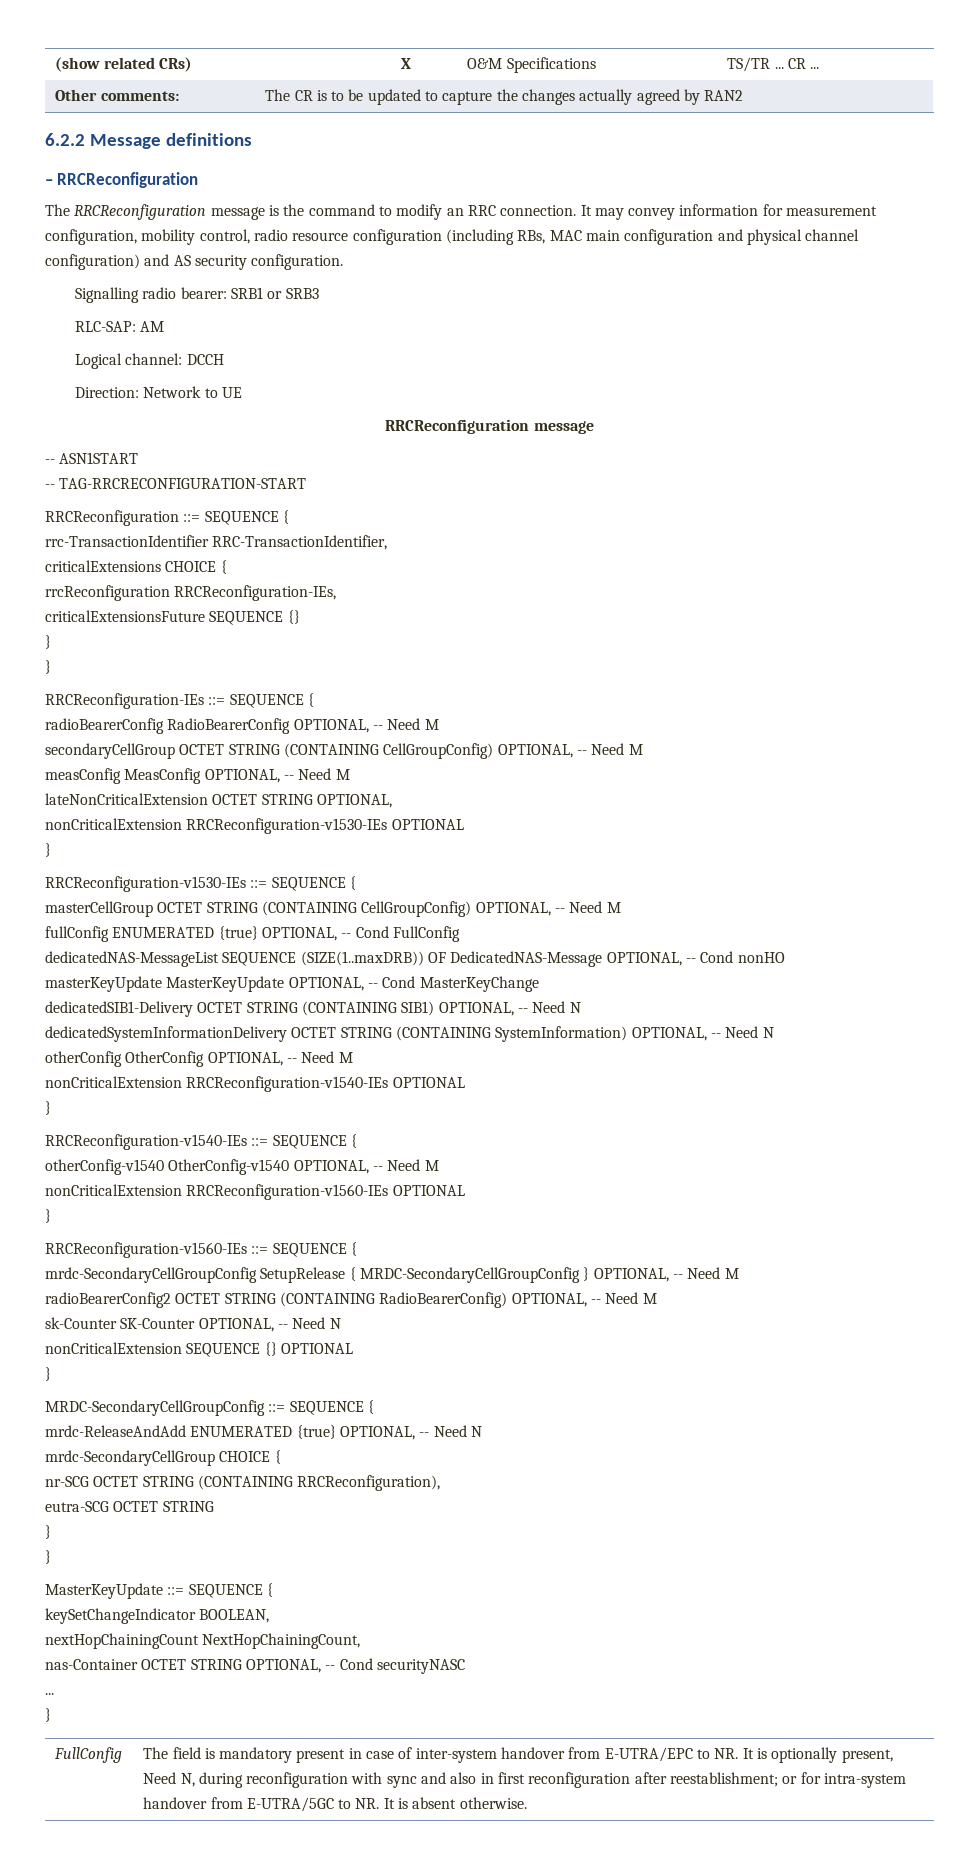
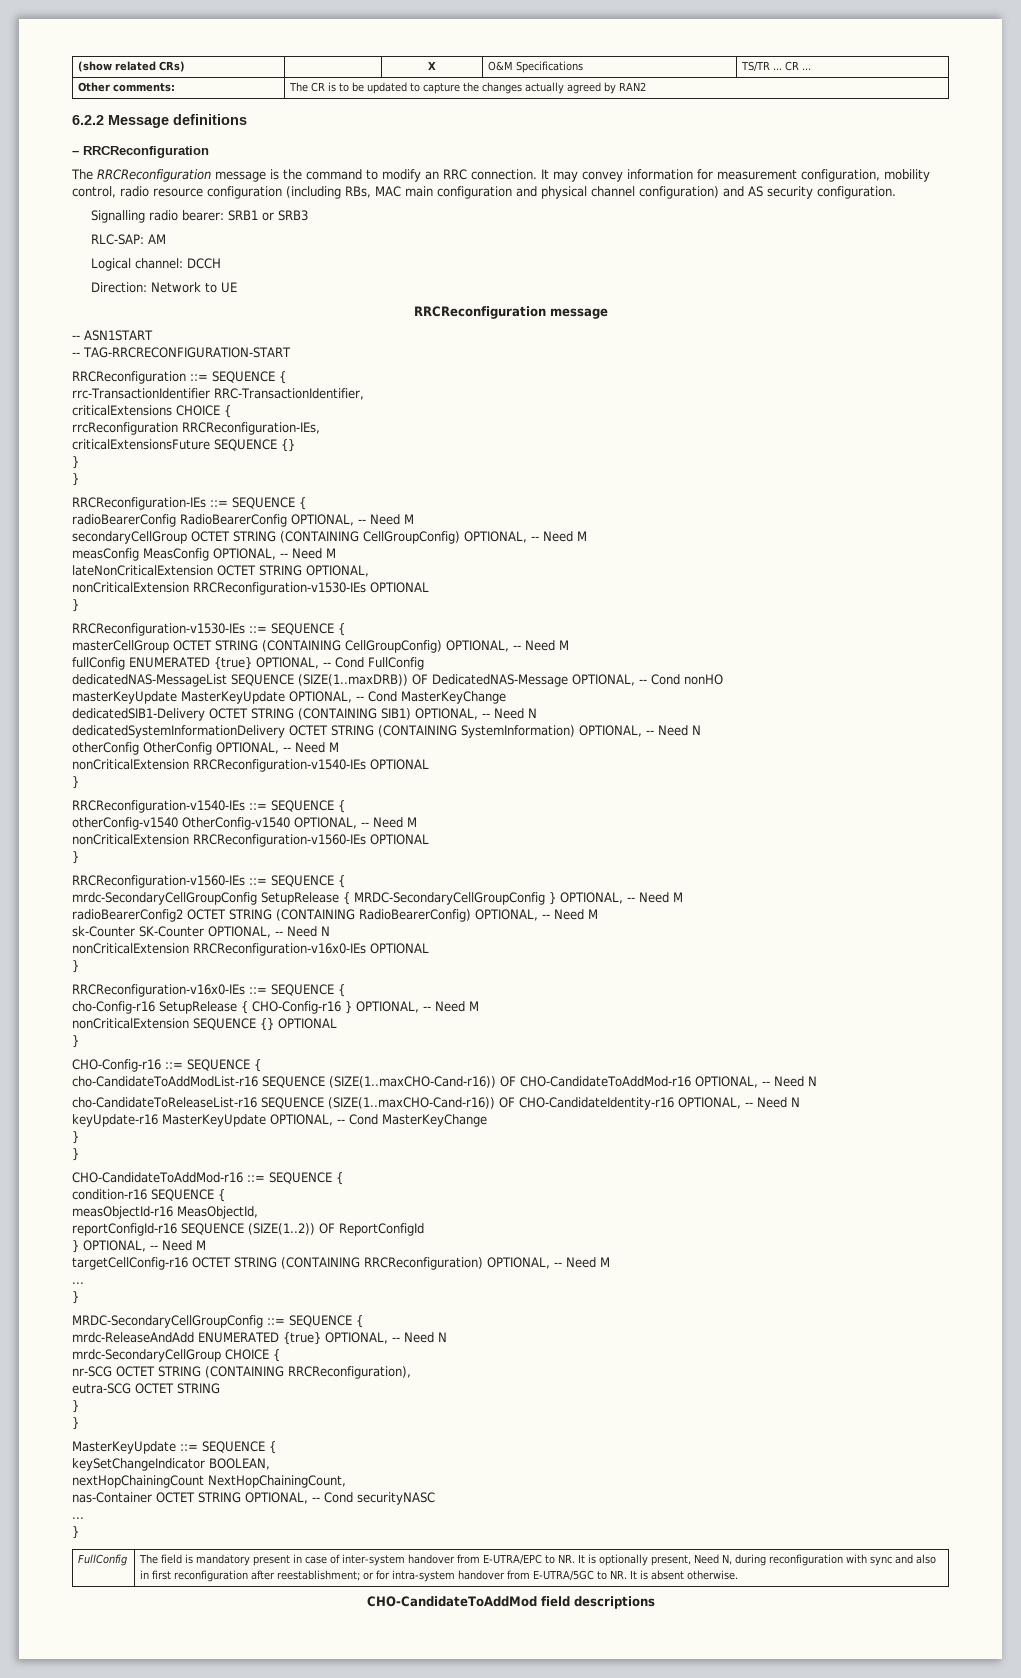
(341, 1323) none -> [72,943,429,956] [72,960,79,973] [72,984,345,997] [72,1001,479,1014] // nonCriticalExtension RRCReconfiguration-v16x0-IEs OPTIONAL // } // RRCReconfiguration-v16x0-IEs ::= SEQUENCE { // cho-Config-r16 SetupRelease { CHO-Config-r16 } OPTIONAL, -- Need M
(51, 1374) none -> [72,1059,261,1072] [72,1076,817,1088] [72,1097,800,1110] [72,1114,487,1127] [72,1131,79,1144] [72,1148,79,1161] [72,1172,343,1185] [72,1189,225,1202] [72,1206,258,1219] [72,1223,424,1236] [72,1240,206,1253] [72,1257,610,1270] [72,1282,84,1284] [72,1291,79,1304] // CHO-Config-r16 ::= SEQUENCE { // cho-CandidateToAddModList-r16 SEQUENCE (SIZE(1..maxCHO-Cand-r16)) OF CHO-CandidateToAddMod-r16 OPTIONAL, -- Need N // cho-CandidateToReleaseList-r16 SEQUENCE (SIZE(1..maxCHO-Cand-r16)) OF CHO-CandidateIdentity-r16 OPTIONAL, -- Need N // keyUpdate-r16 MasterKeyUpdate OPTIONAL, -- Cond MasterKeyChange // } // } // CHO-CandidateToAddMod-r16 ::= SEQUENCE { // condition-r16 SEQUENCE { // measObjectId-r16 MeasObjectId, // reportConfigId-r16 SEQUENCE (SIZE(1..2)) OF ReportConfigId // } OPTIONAL, -- Need M // targetCellConfig-r16 OCTET STRING (CONTAINING RRCReconfiguration) OPTIONAL, -- Need M // ... // }
(527, 1803) none -> [366,1596,655,1609] // CHO-CandidateToAddMod field descriptions

